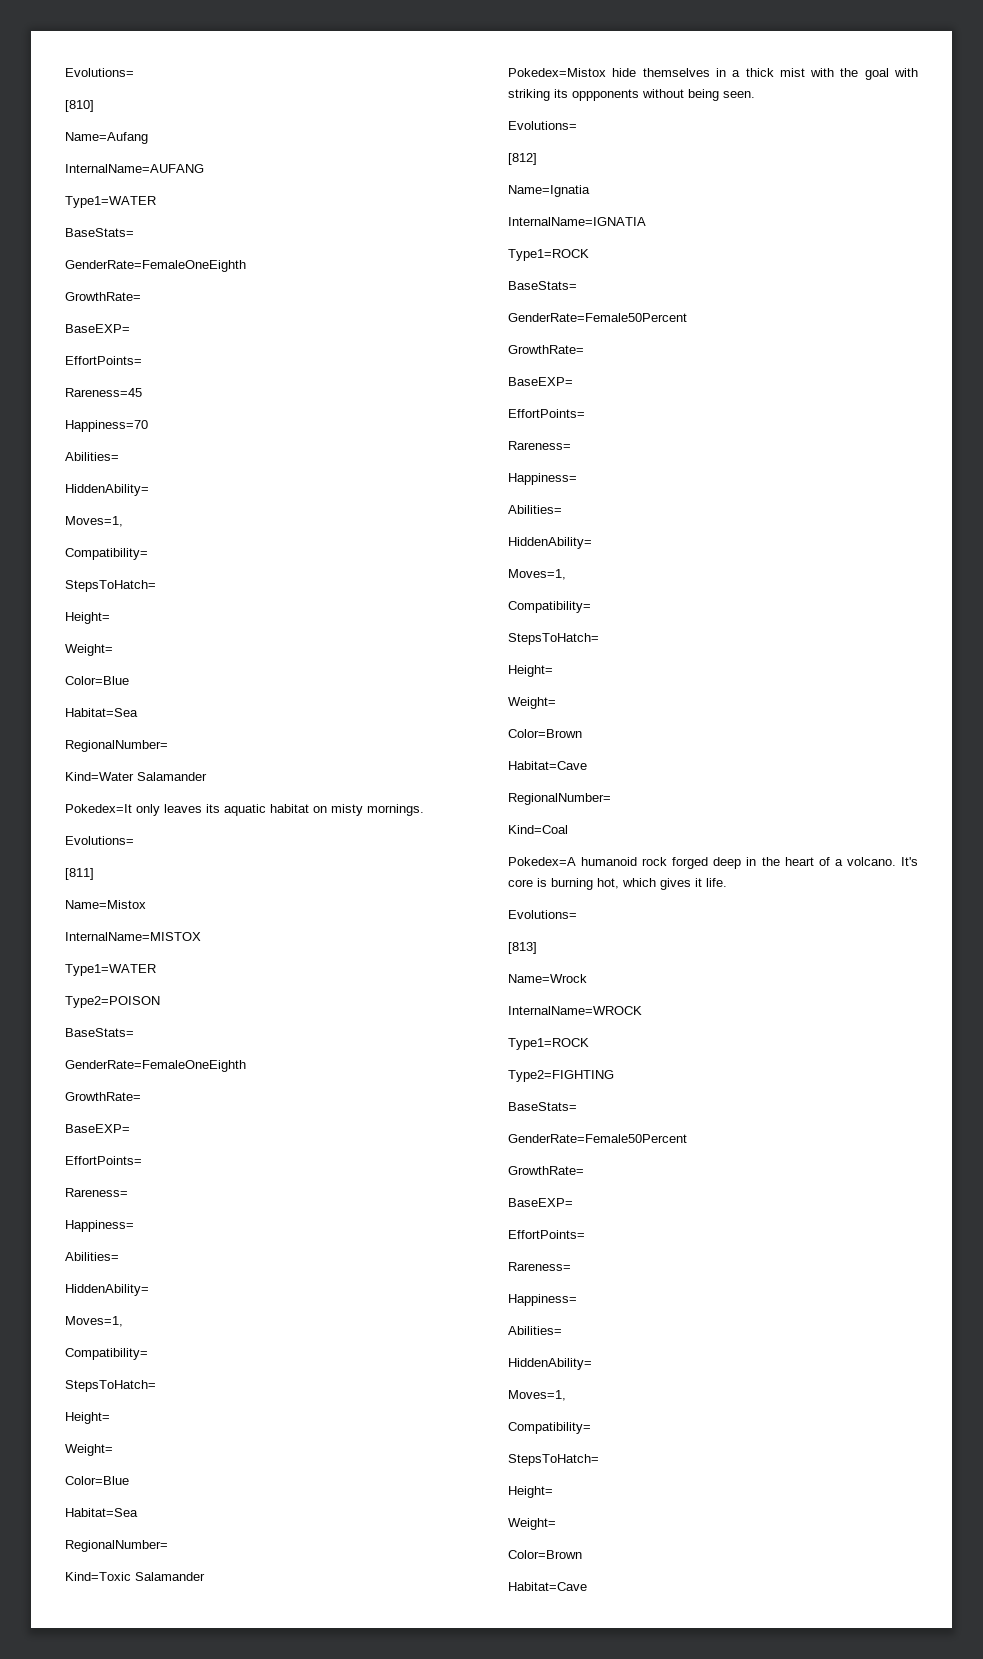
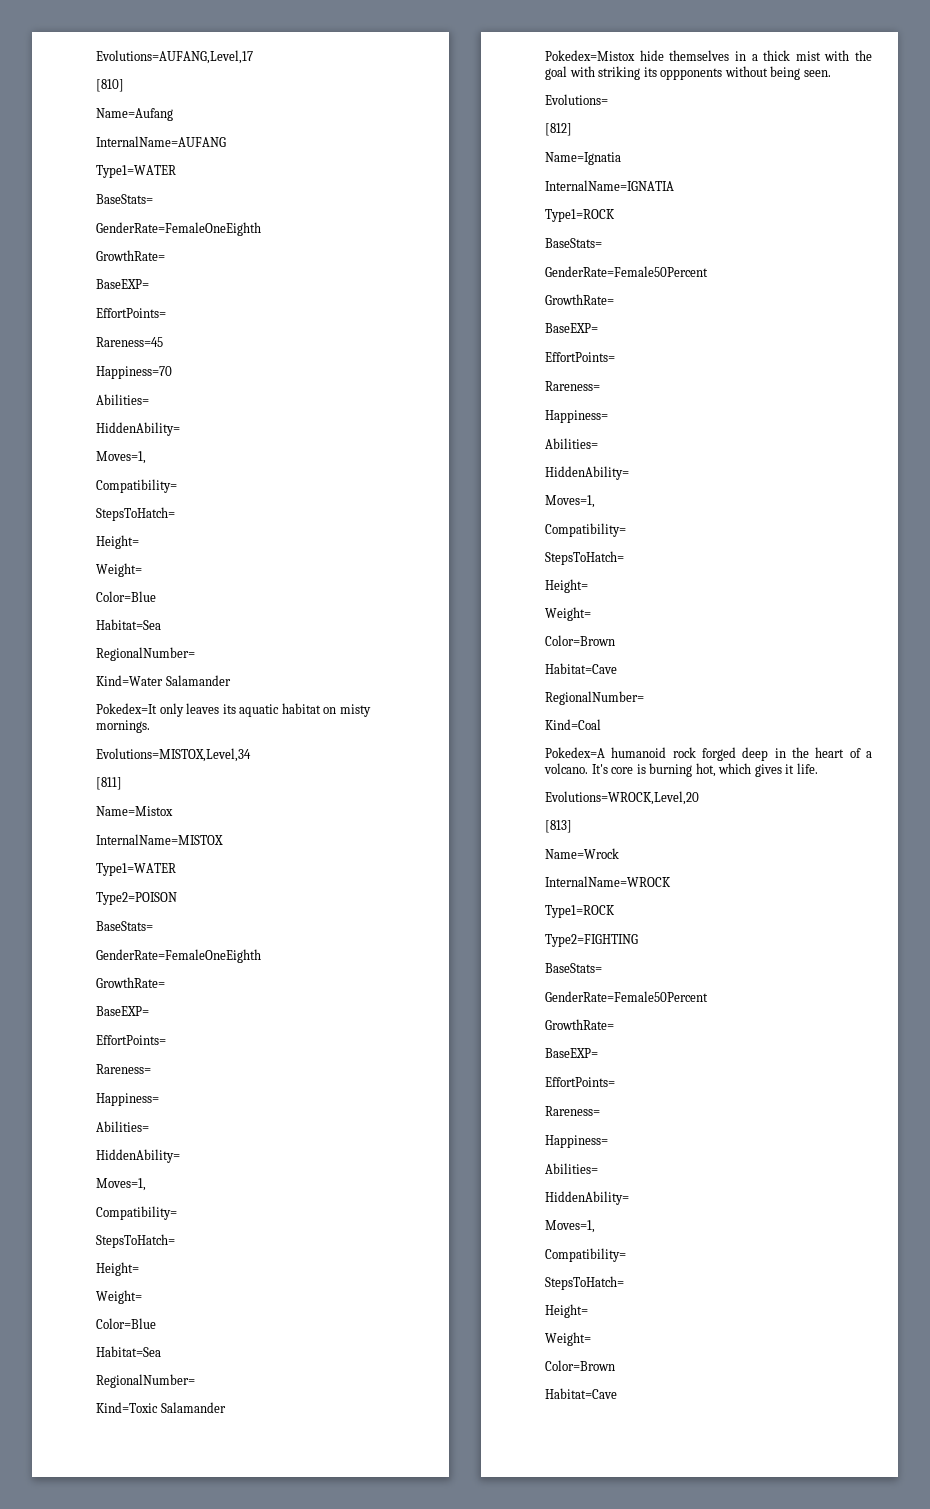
[65,68,134,77] Evolutions= -> [96,50,253,64] Evolutions=AUFANG,Level,17
[65,836,134,845] Evolutions= -> [96,748,251,762] Evolutions=MISTOX,Level,34
[508,910,577,919] Evolutions= -> [545,791,699,805] Evolutions=WROCK,Level,20

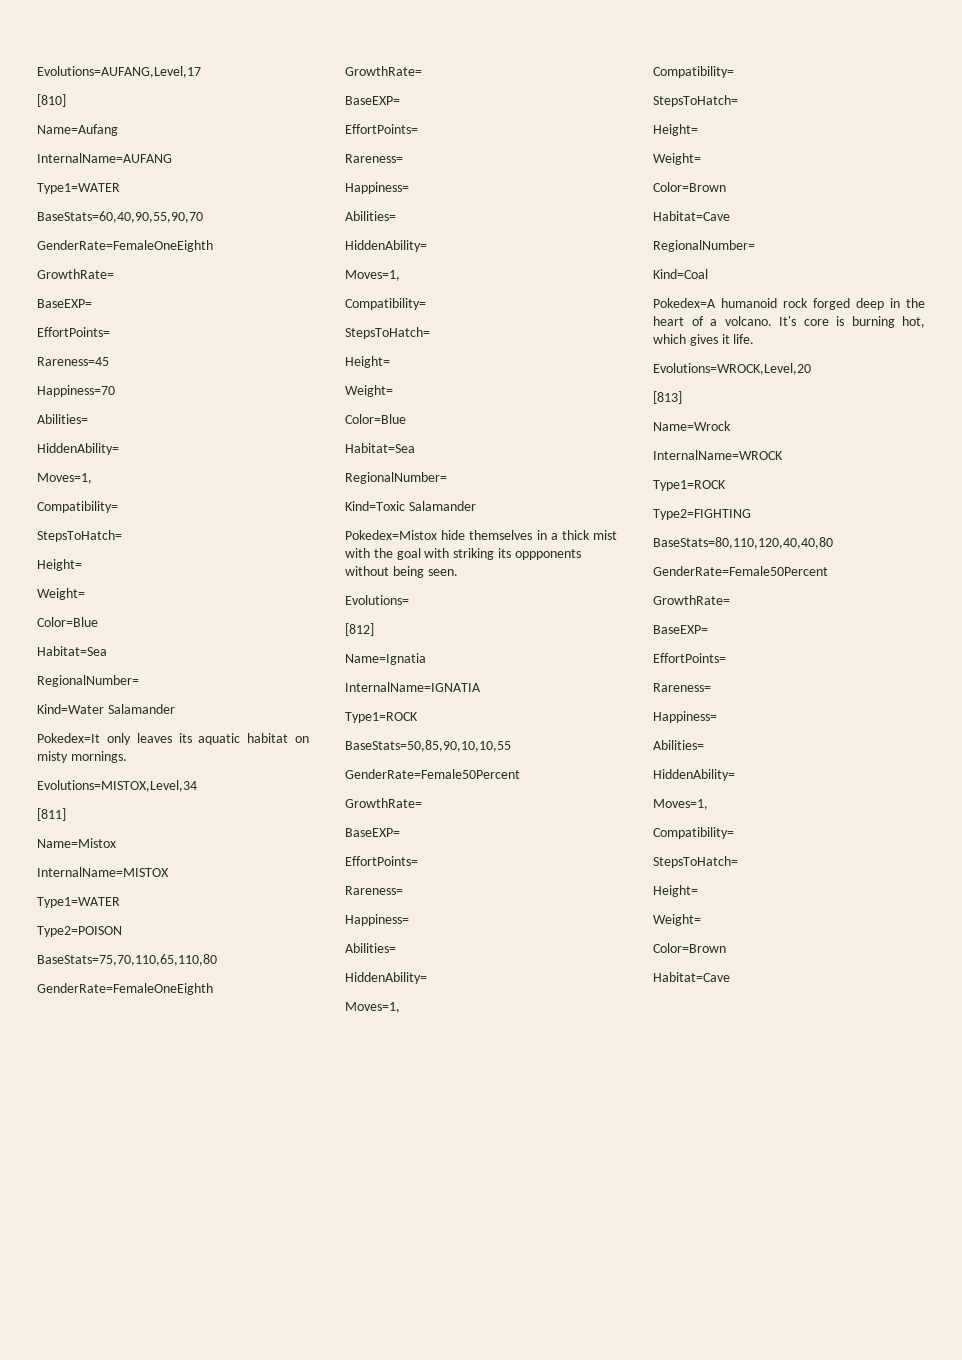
[96,194,153,204] BaseStats= -> [37,211,203,223] BaseStats=60,40,90,55,90,70
[96,921,153,931] BaseStats= -> [37,954,217,966] BaseStats=75,70,110,65,110,80
[545,238,602,248] BaseStats= -> [345,740,511,752] BaseStats=50,85,90,10,10,55
[545,963,602,973] BaseStats= -> [653,537,833,549] BaseStats=80,110,120,40,40,80

